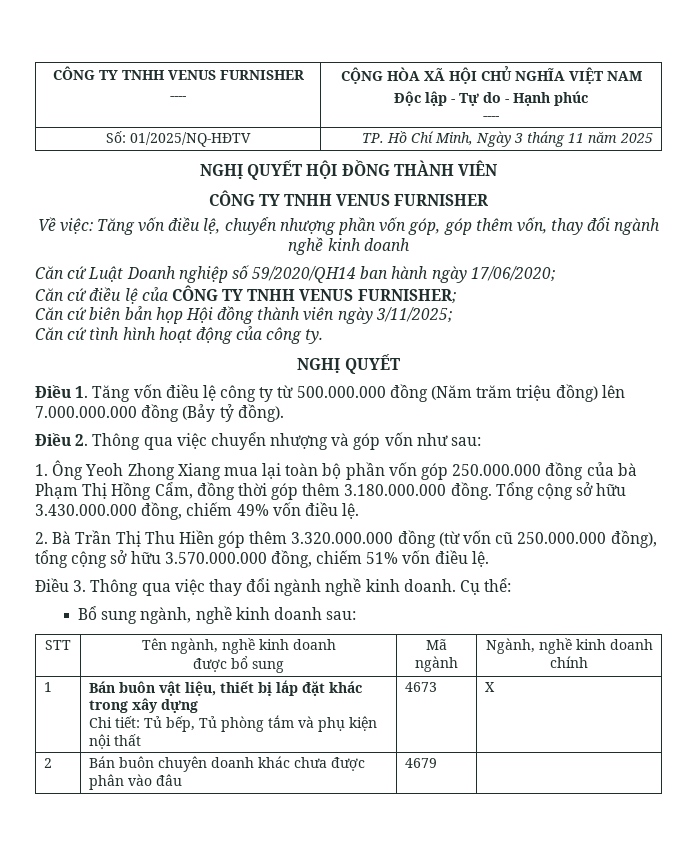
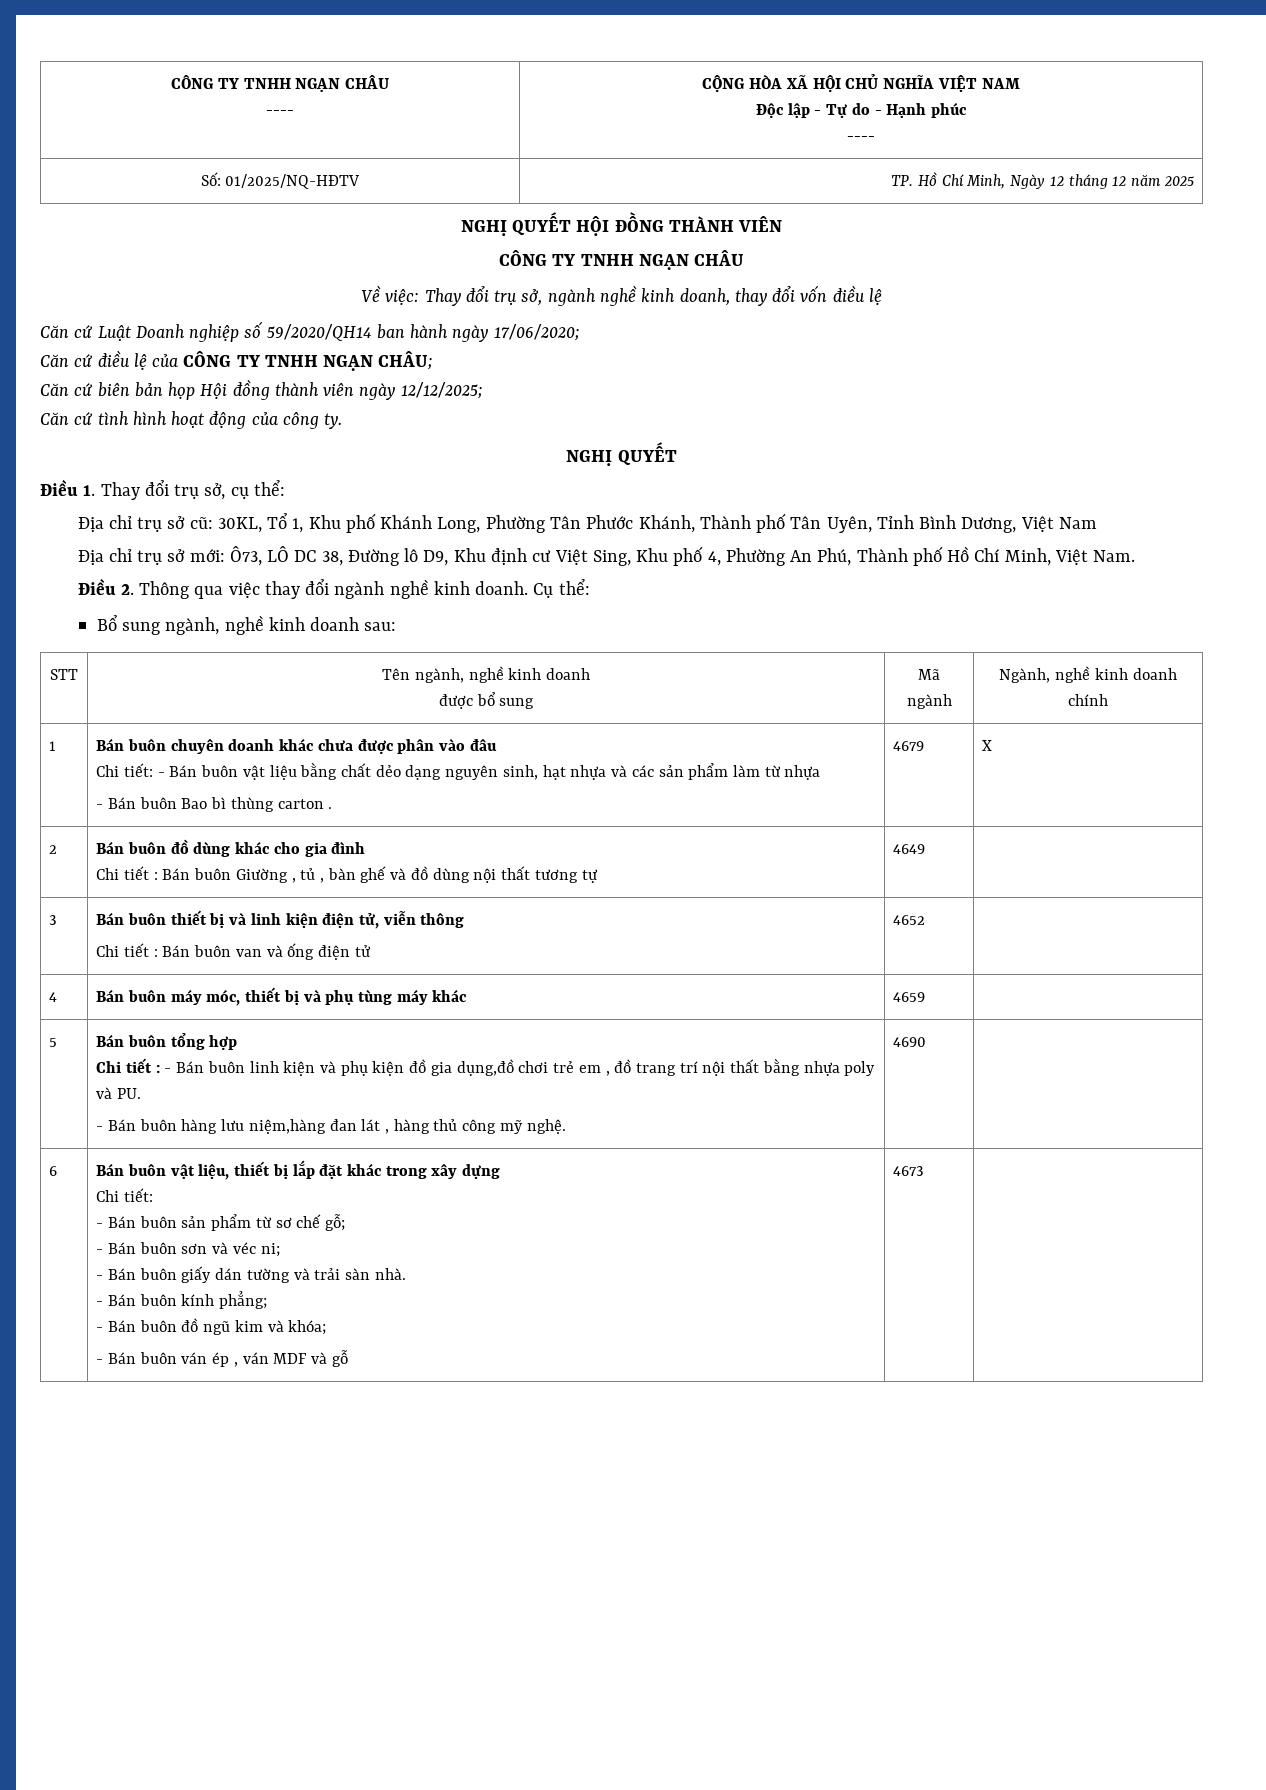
[52,66,304,80] CÔNG TY TNHH VENUS FURNISHER -> [171,75,389,92] CÔNG TY TNHH NGẠN CHÂU
[513,131,584,147] 3 tháng 11 -> [1049,174,1127,189] 12 tháng 12
[336,194,490,206] VENUS FURNISHER -> [638,250,745,270] NGẠN CHÂU
[96,217,661,235] [288,237,410,255] Tăng vốn điều lệ, chuyển nhượng phần vốn góp, góp thêm vốn, thay đổi ngành nghề kinh doanh -> [424,285,882,306] Thay đổi trụ sở, ngành nghề kinh doanh, thay đổi vốn điều lệ
[299,289,456,304] VENUS FURNISHER; -> [323,351,434,371] NGẠN CHÂU;
[375,307,452,323] 3/11/2025; -> [400,382,483,399] 12/12/2025;
[92,384,625,402] [35,404,284,422] Tăng vốn điều lệ công ty từ 500.000.000 đồng (Năm trăm triệu đồng) lên 7.000.000.000 đồng (Bảy tỷ đồng). -> [100,480,285,500] [77,513,1097,533] [77,546,1136,566] Thay đổi trụ sở, cụ thể: // Địa chỉ trụ sở cũ: 30KL, Tổ 1, Khu phố Khánh Long, Phường Tân Phước Khánh, Thành phố Tân Uyên, Tỉnh Bình Dương, Việt Nam // Địa chỉ trụ sở mới: Ô73, LÔ DC 38, Đường lô D9, Khu định cư Việt Sing, Khu phố 4, Phường An Phú, Thành phố Hồ Chí Minh, Việt Nam.
[210,432,482,450] [35,460,637,480] [35,482,627,500] [35,502,360,520] [35,530,657,548] [35,550,489,568] [35,578,205,596] chuyển nhượng và góp vốn như sau: // 1. Ông Yeoh Zhong Xiang mua lại toàn bộ phần vốn góp 250.000.000 đồng của bà Phạm Thị Hồng Cẩm, đồng thời góp thêm 3.180.000.000 đồng. Tổng cộng sở hữu 3.430.000.000 đồng, chiếm 49% vốn điều lệ. // 2. Bà Trần Thị Thu Hiền góp thêm 3.320.000.000 đồng (từ vốn cũ 250.000.000 đồng), tổng cộng sở hữu 3.570.000.000 đồng, chiếm 51% vốn điều lệ. // Điều 3. Thông qua việc -> (260, 590) none
(53, 687) none -> [96,738,497,754] [96,762,821,780] [96,797,333,812] [893,741,925,751] [982,740,993,751] [49,845,58,854] [96,839,366,857] [96,866,598,883] [893,844,926,854] [49,915,58,925] [96,910,465,929] [96,943,371,960] [893,915,926,925] [49,992,58,1002] [96,987,467,1006] [893,992,926,1002] [49,1038,58,1047] [96,1033,238,1050] [96,1058,876,1076] [96,1087,141,1099] [96,1119,566,1134] [893,1037,927,1047] [49,1166,58,1176] | Bán buôn chuyên doanh khác chưa được phân vào đâu // Chi tiết: - Bán buôn vật liệu bằng chất dẻo dạng nguyên sinh, hạt nhựa và các sản phẩm làm từ nhựa // - Bán buôn Bao bì thùng carton . | 4679 | X // 2 | Bán buôn đồ dùng khác cho gia đình // Chi tiết : Bán buôn Giường , tủ , bàn ghế và đồ dùng nội thất tương tự | 4649 | // 3 | Bán buôn thiết bị và linh kiện điện tử, viễn thông // Chi tiết : Bán buôn van và ống điện tử | 4652 | // 4 | Bán buôn máy móc, thiết bị và phụ tùng máy khác | 4659 | // 5 | Bán buôn tổng hợp // Chi tiết : - Bán buôn linh kiện và phụ kiện đồ gia dụng,đồ chơi trẻ em , đồ trang trí nội thất bằng nhựa poly và PU. // - Bán buôn hàng lưu niệm,hàng đan lát , hàng thủ công mỹ nghệ. | 4690 | // 6
[144,715,378,732] [89,734,142,749] [405,682,438,692] [485,682,496,692] [44,758,53,768] [89,756,366,772] [89,774,183,790] [405,758,438,768] Tủ bếp, Tủ phòng tắm và phụ kiện nội thất | 4673 | X // 2 | Bán buôn chuyên doanh khác chưa được phân vào đâu | 4679 -> [96,1214,346,1231] [96,1242,280,1257] [96,1266,406,1283] [96,1291,268,1309] [96,1318,327,1335] [96,1350,348,1367] [893,1166,925,1176] // - Bán buôn sản phẩm từ sơ chế gỗ; // - Bán buôn sơn và véc ni; // - Bán buôn giấy dán tường và trải sàn nhà. // - Bán buôn kính phẳng; // - Bán buôn đồ ngũ kim và khóa; // - Bán buôn ván ép , ván MDF và gỗ | 4673

